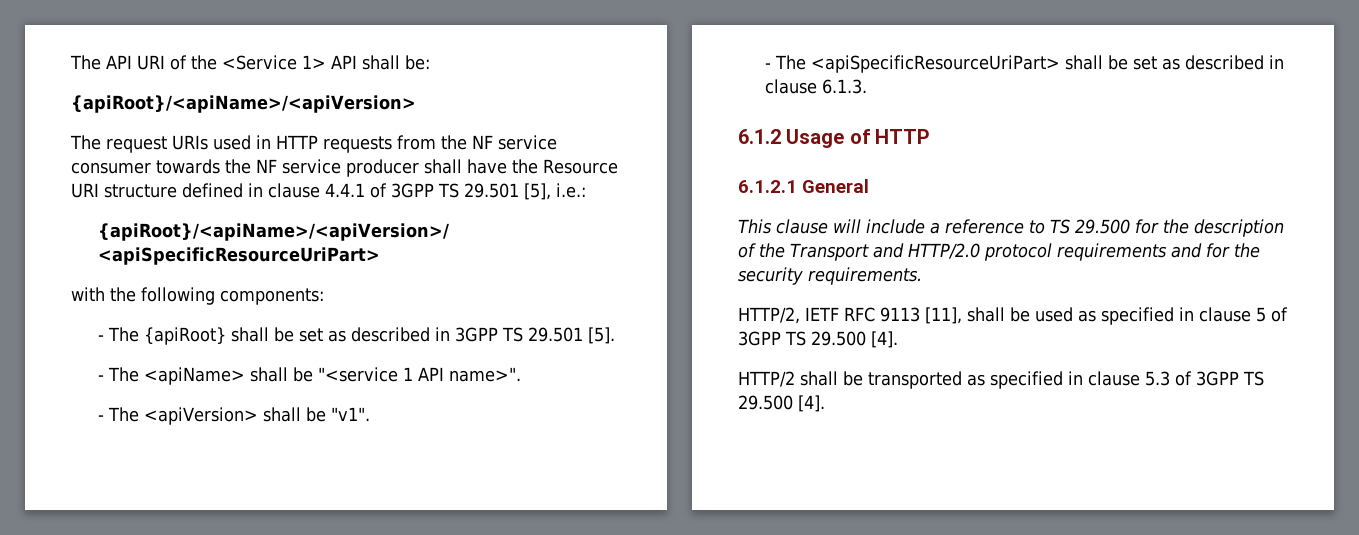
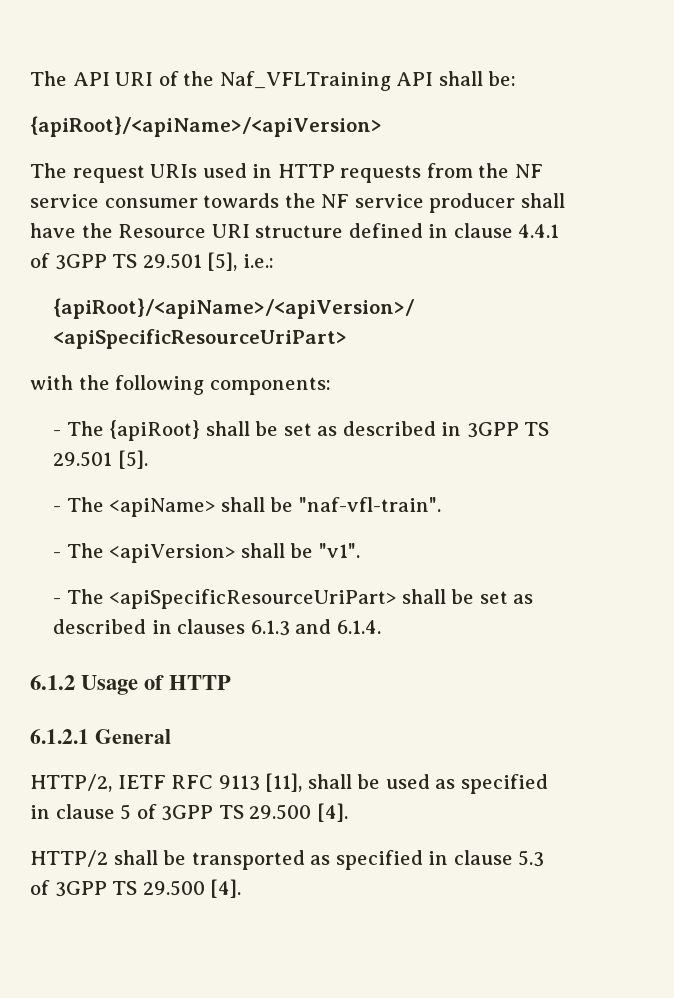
[222,55,326,70] <Service 1> -> [219,71,391,91] Naf_VFLTraining
[317,367,521,382] "<service 1 API name>". -> [298,497,441,512] "naf-vfl-train".
[764,79,867,94] clause 6.1.3. -> [177,619,381,636] clauses 6.1.3 and 6.1.4.
[738,219,1284,237] [738,243,1260,261] [738,267,922,285] // This clause will include a reference to TS 29.500 for the description of the Transport and HTTP/2.0 protocol requirements and for the security requirements. -> (171, 736) none

